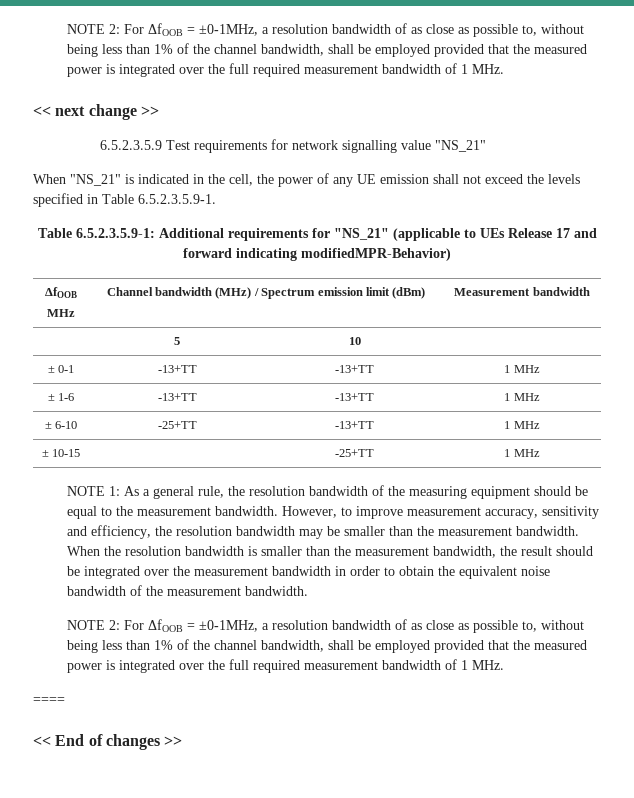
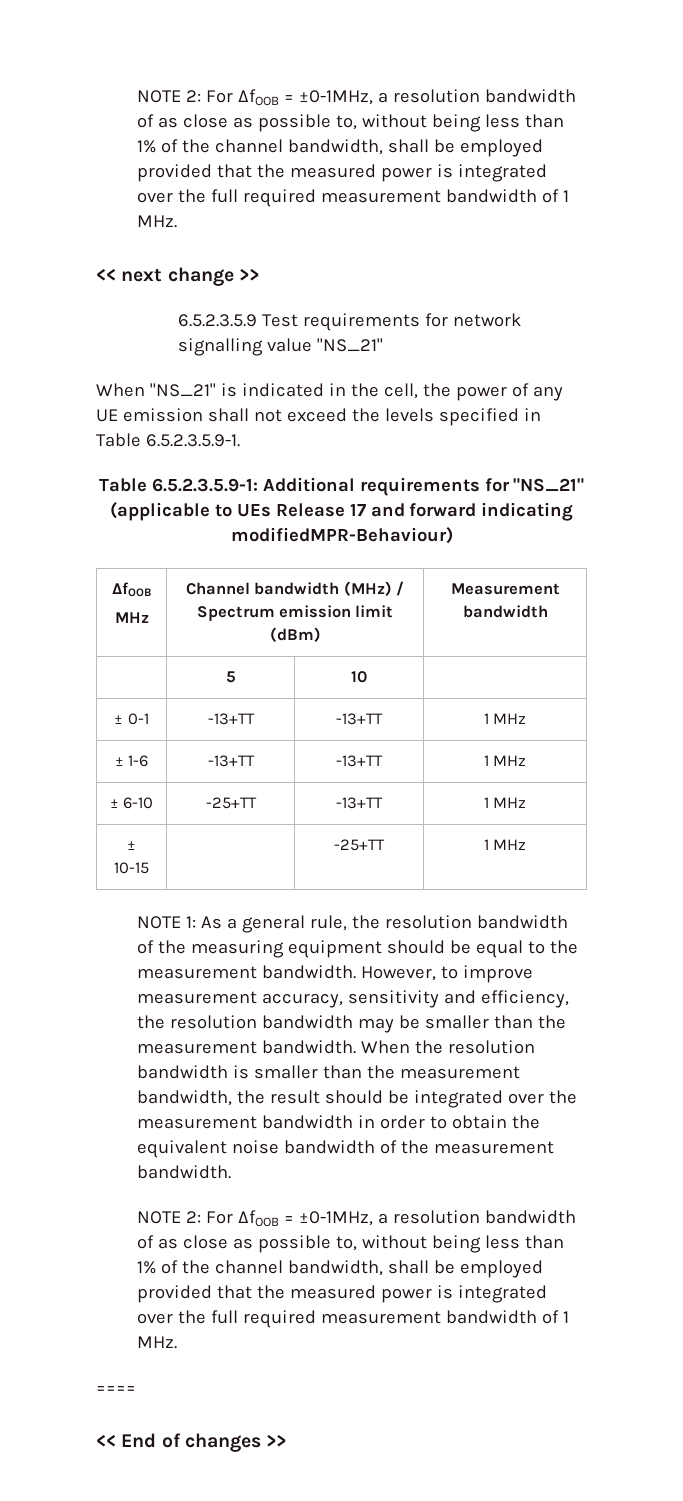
[301,248,451,261] modifiedMPR-Behavior) -> [230,527,453,544] modifiedMPR-Behaviour)

